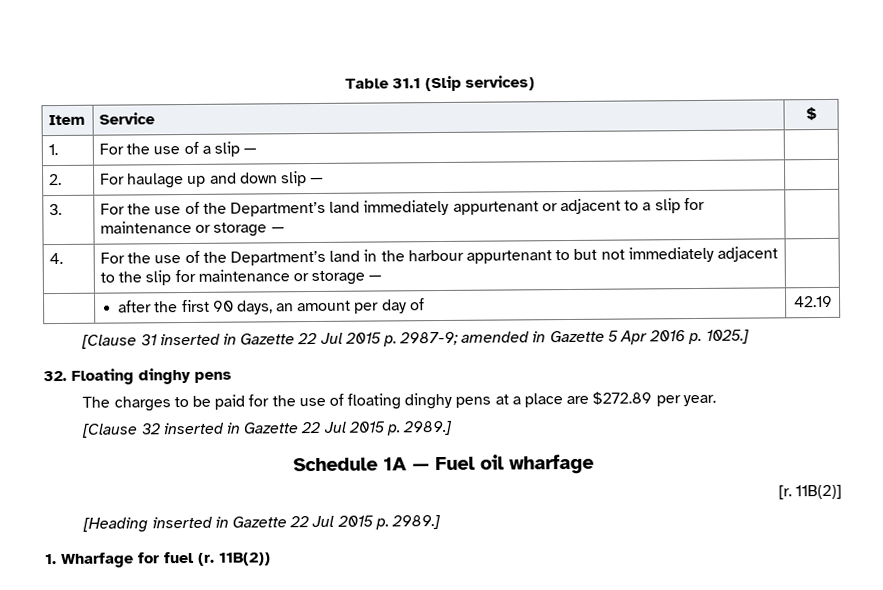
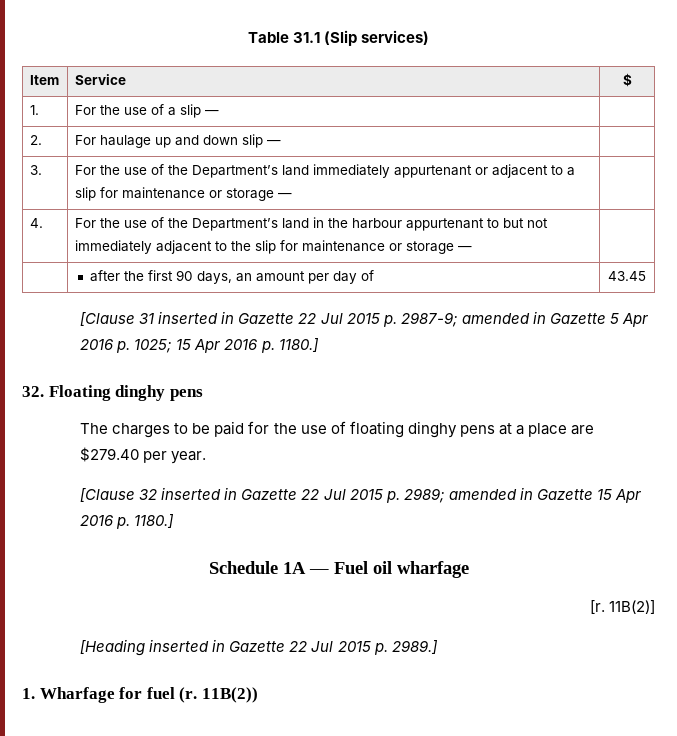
[793,295,833,308] 42.19 -> [608,271,646,281] 43.45
[705,329,750,344] 1025.] -> [134,338,319,353] 1025; 15 Apr 2016 p. 1180.]
[592,391,653,405] $272.89 -> [80,447,140,462] $279.40
[402,420,454,436] 2989.] -> [403,487,641,503] [80,514,175,529] 2989; amended in Gazette 15 Apr 2016 p. 1180.]

